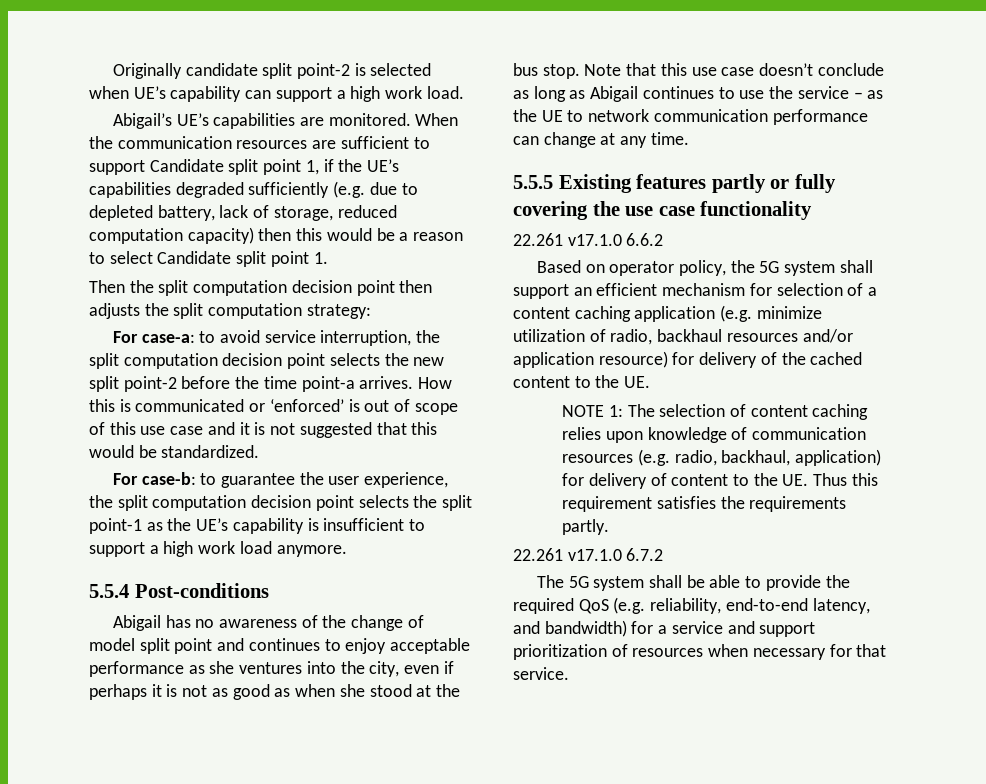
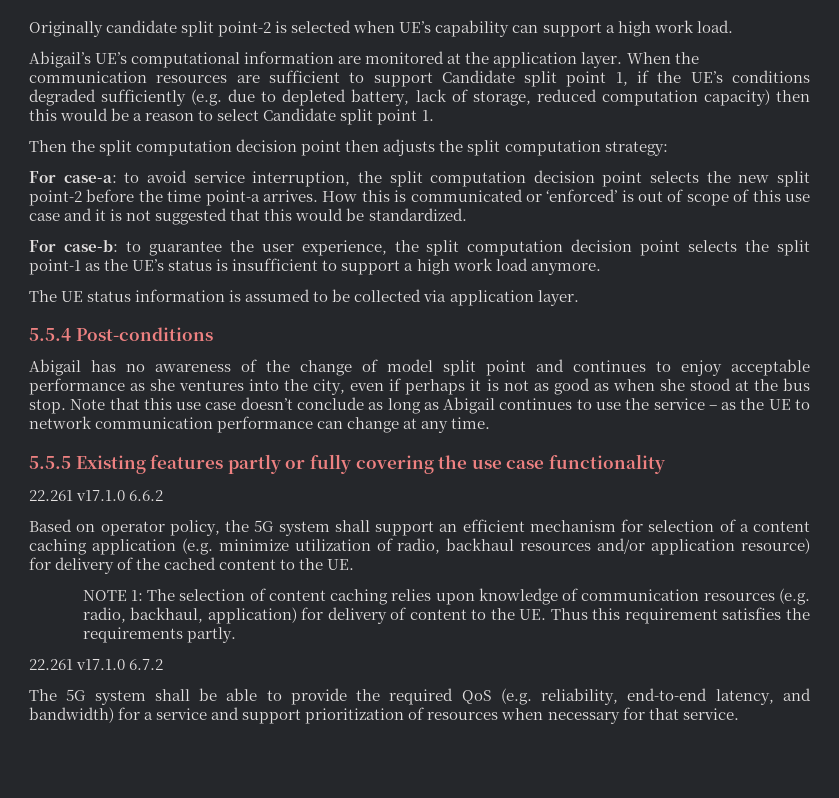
[213,113,411,129] capabilities are monitored. -> [131,51,623,68] computational information are monitored at the application layer.
[89,182,171,198] capabilities -> [731,70,810,83] conditions
[232,518,304,534] capability -> [168,260,213,271] status
(347, 551) none -> [29,289,579,306] // The UE status information is assumed to be collected via application layer.

